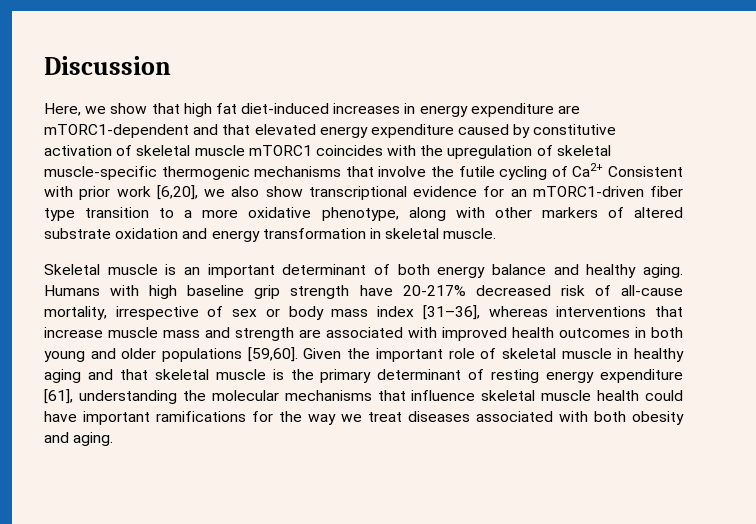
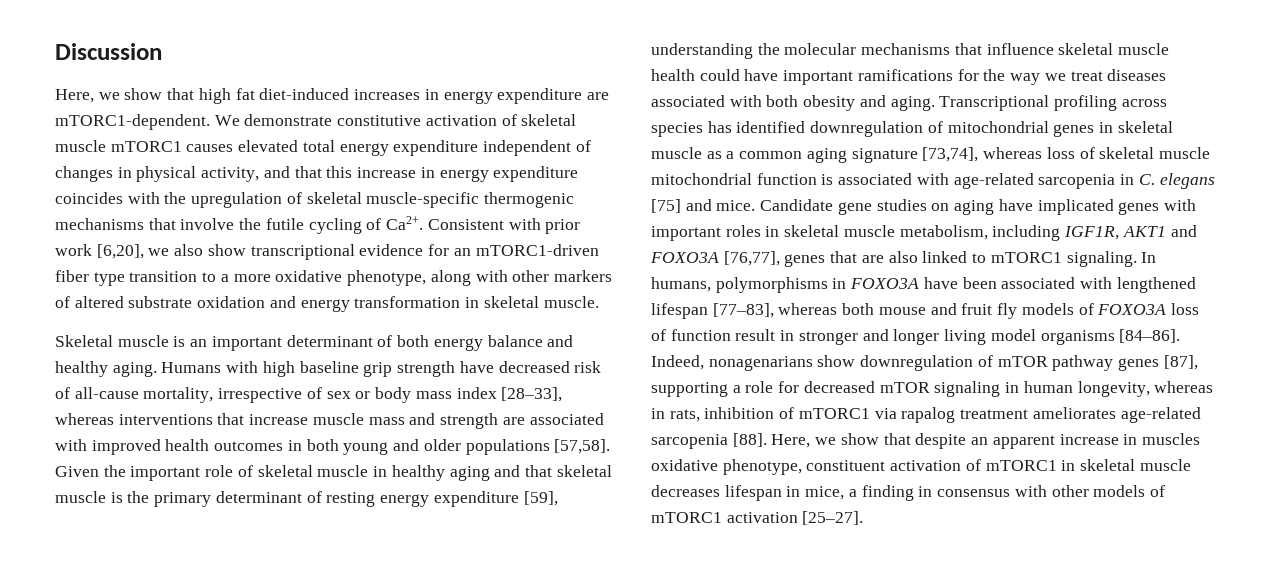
[44,124,531,138] mTORC1-dependent and that elevated energy expenditure caused by -> [55,114,333,130] mTORC1-dependent. We demonstrate
(312, 150) none -> [186,140,591,156] [55,166,579,182] causes elevated total energy expenditure independent of changes in physical activity, and that this increase in energy expenditure
[572,163,604,177] Ca2+ -> [386,216,424,230] Ca2+.
[402,285,466,296] 20-217% -> (494, 367) none
[422,305,480,320] [31–36], -> [501,387,563,402] [28–33],
[247,347,298,362] [59,60]. -> [554,439,611,454] [57,58].
[44,389,73,404] [61], -> [523,491,558,506] [59],
(114, 439) none -> [939,95,1167,111] [651,121,1173,137] [651,147,1210,163] [651,173,1215,189] [651,199,1196,215] [651,225,1197,241] [650,251,1157,267] [651,277,1196,293] [651,303,1199,319] [651,329,1181,345] [651,355,1198,371] [651,381,1214,397] [651,407,1201,423] [651,433,1200,449] [651,459,1191,475] [651,485,1165,501] [651,511,864,525] Transcriptional profiling across species has identified downregulation of mitochondrial genes in skeletal muscle as a common aging signature [73,74], whereas loss of skeletal muscle mitochondrial function is associated with age-related sarcopenia in C. elegans [75] and mice. Candidate gene studies on aging have implicated genes with important roles in skeletal muscle metabolism, including IGF1R, AKT1 and FOXO3A [76,77], genes that are also linked to mTORC1 signaling. In humans, polymorphisms in FOXO3A have been associated with lengthened lifespan [77–83], whereas both mouse and fruit fly models of FOXO3A loss of function result in stronger and longer living model organisms [84–86]. Indeed, nonagenarians show downregulation of mTOR pathway genes [87], supporting a role for decreased mTOR signaling in human longevity, whereas in rats, inhibition of mTORC1 via rapalog treatment ameliorates age-related sarcopenia [88]. Here, we show that despite an apparent increase in muscles oxidative phenotype, constituent activation of mTORC1 in skeletal muscle decreases lifespan in mice, a finding in consensus with other models of mTORC1 activation [25–27].

